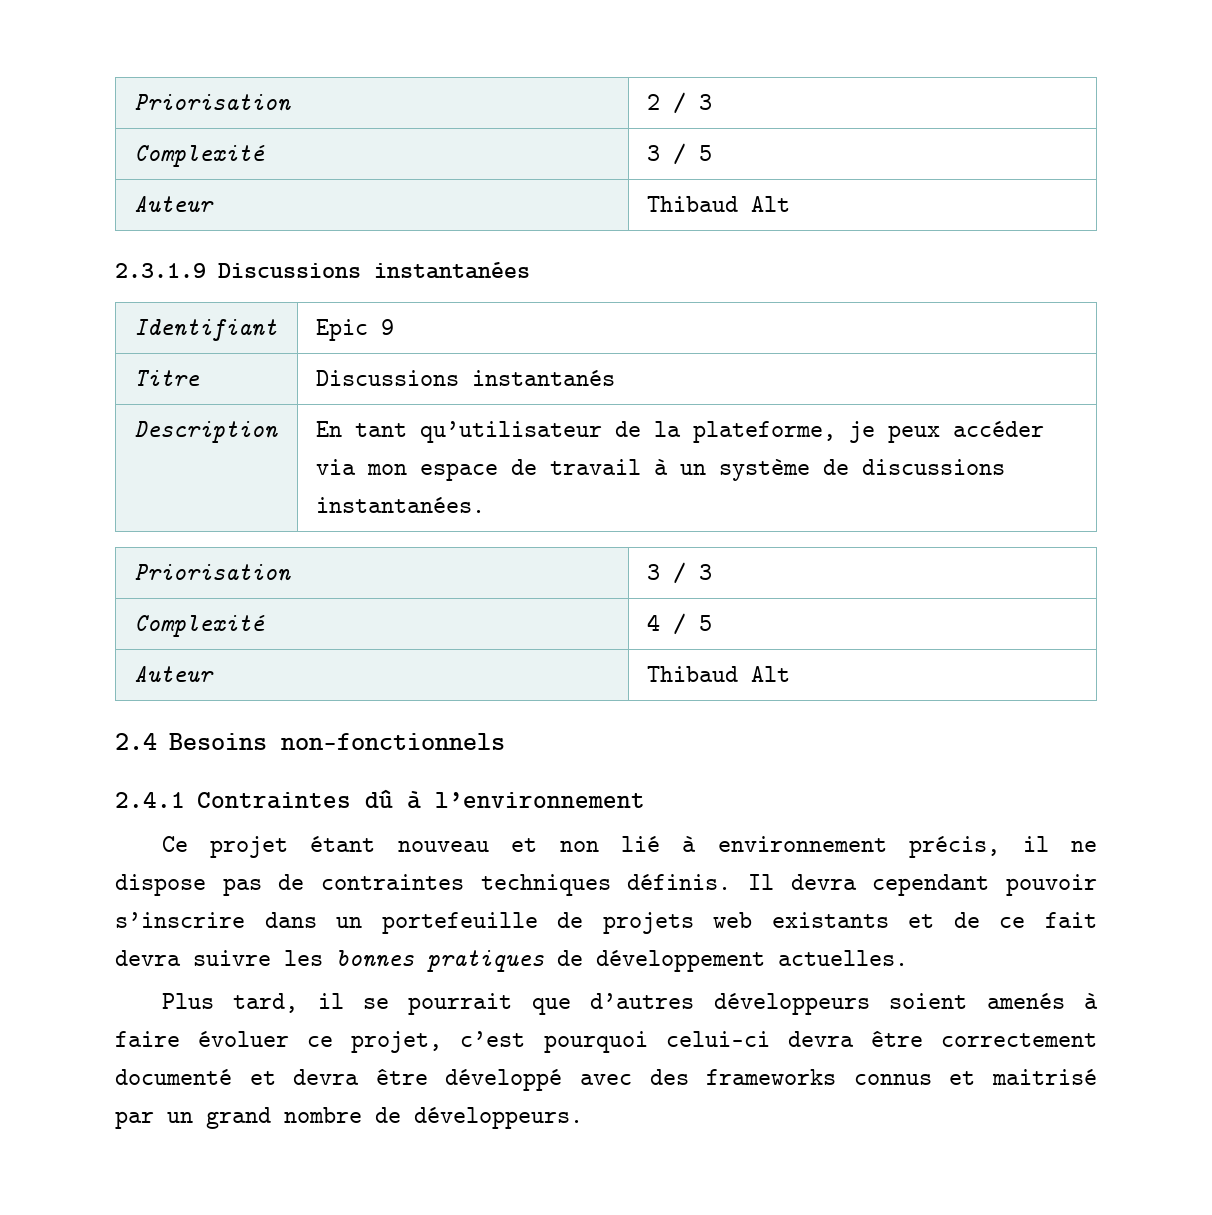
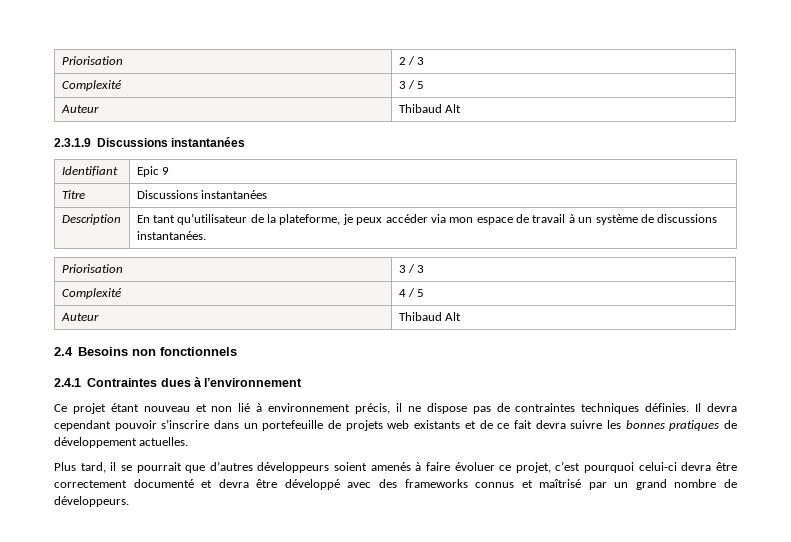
[472,370,616,386] instantanés -> [200,190,267,199] instantanées
[281,733,506,750] non-fonctionnels -> [132,347,238,356] non fonctionnels
[365,789,394,808] dû -> [160,378,191,387] dues
[627,874,732,890] définis. -> [645,403,690,412] définies.
[992,1069,1097,1085] maitrisé -> [539,479,582,488] maîtrisé

